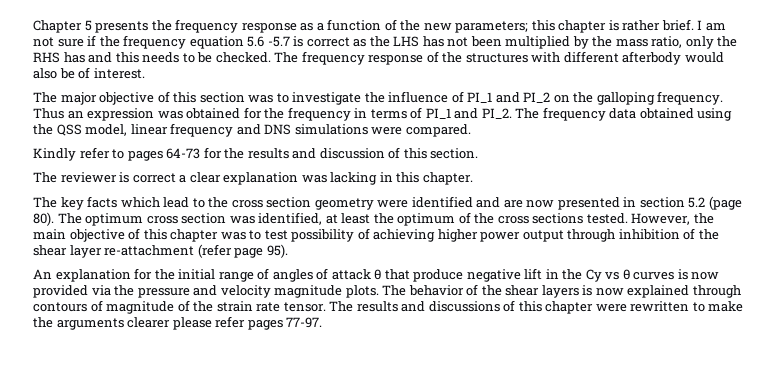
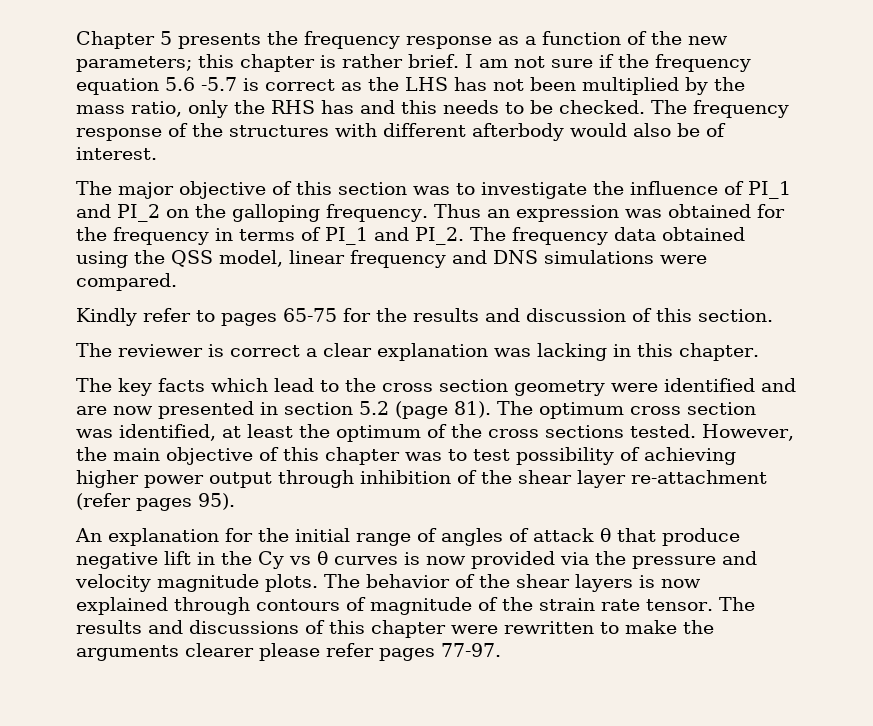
[166,148,201,159] 64-73 -> [283,308,337,322] 65-75
[33,212,54,226] 80). -> [454,401,491,418] 81).
[234,248,264,258] page -> [136,498,192,511] pages

